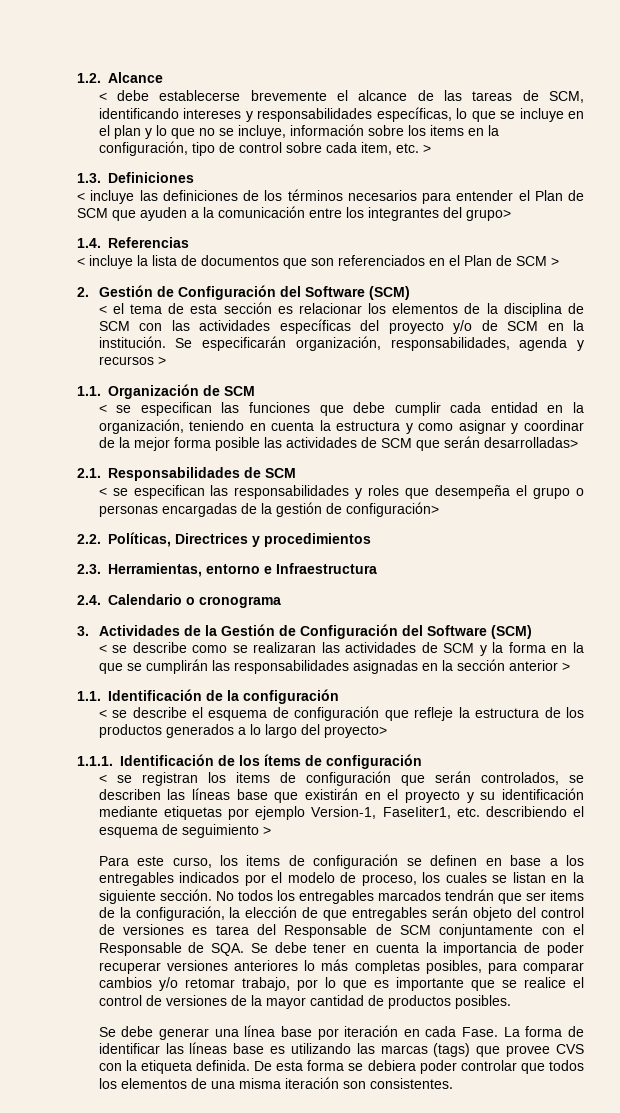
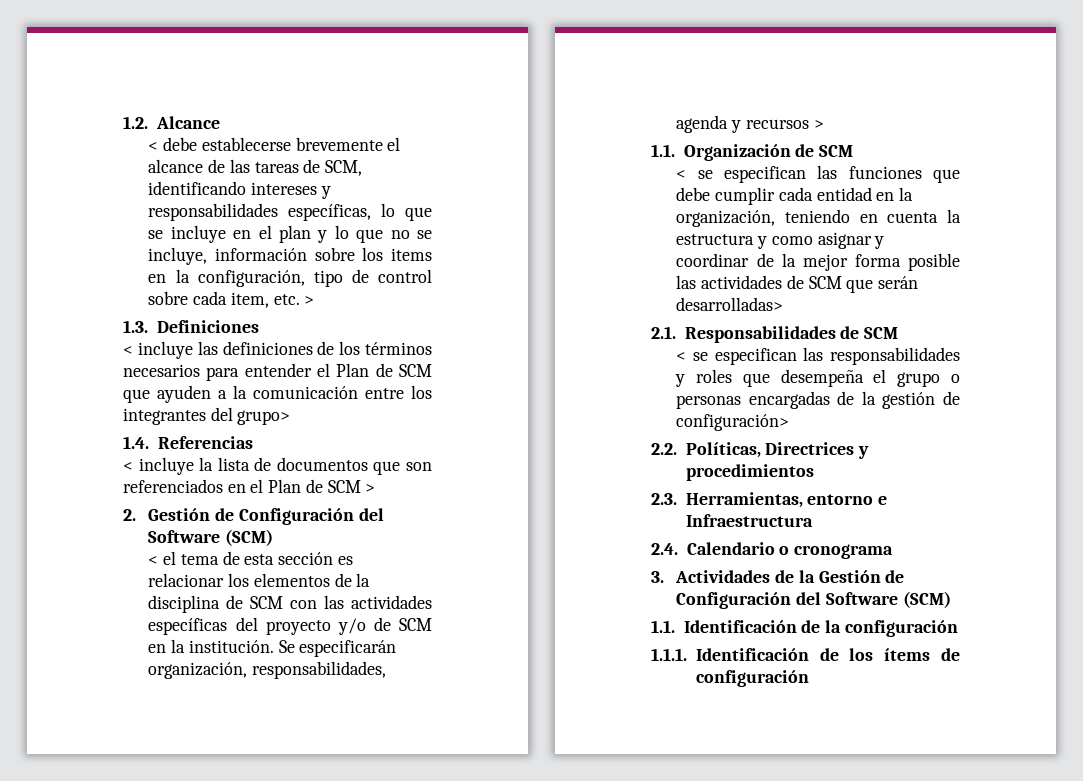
[98,642,584,656] [98,659,570,674] // < se describe como se realizaran las actividades de SCM y la forma en la que se cumplirán las responsabilidades asignadas en la sección anterior > -> (951, 599) none
[98,706,584,721] [98,724,387,738] // < se describe el esquema de configuración que refleje la estructura de los productos generados a lo largo del proyecto> -> (958, 628) none
[98,771,584,786] [98,788,585,803] [98,806,584,820] [98,824,271,838] [98,854,584,869] [98,872,585,886] [98,889,584,904] [98,906,584,921] [98,924,584,938] [98,942,584,956] [98,959,584,974] [98,977,585,991] [98,995,511,1009] [98,1025,584,1040] [98,1042,584,1057] [98,1060,584,1074] [98,1077,453,1089] // < se registran los items de configuración que serán controlados, se describen las líneas base que existirán en el proyecto y su identificación mediante etiquetas por ejemplo Version-1, FaseIiter1, etc. describiendo el esquema de seguimiento > // Para este curso, los items de configuración se definen en base a los entregables indicados por el modelo de proceso, los cuales se listan en la siguiente sección. No todos los entregables marcados tendrán que ser items de la configuración, la elección de que entregables serán objeto del control de versiones es tarea del Responsable de SCM conjuntamente con el Responsable de SQA. Se debe tener en cuenta la importancia de poder recuperar versiones anteriores lo más completas posibles, para comparar cambios y/o retomar trabajo, por lo que es importante que se realice el control de versiones de la mayor cantidad de productos posibles. // Se debe generar una línea base por iteración en cada Fase. La forma de identificar las líneas base es utilizando las marcas (tags) que provee CVS con la etiqueta definida. De esta forma se debiera poder controlar que todos los elementos de una misma iteración son consistentes. -> (809, 678) none

